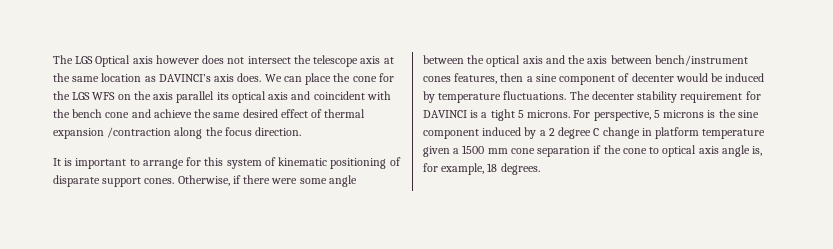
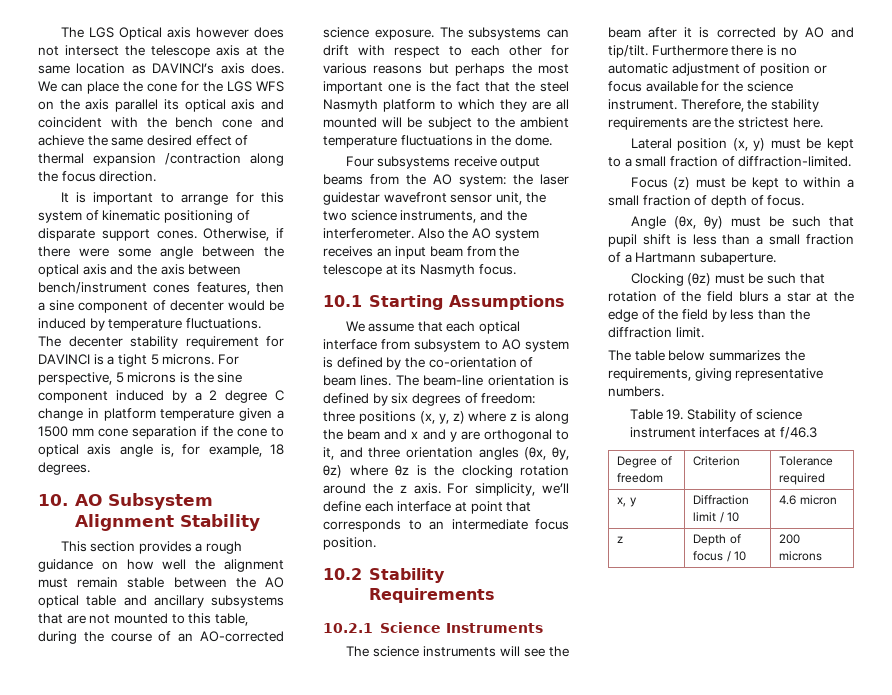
(540, 169) none -> [38,493,213,510] [74,514,260,531] [60,541,243,554] [38,559,284,572] [38,577,284,588] [38,595,284,608] [38,613,248,626] [38,631,284,644] [323,27,569,40] [323,45,569,58] [323,63,569,76] [323,81,569,94] [323,99,569,112] [323,117,569,130] [323,135,552,148] [345,156,541,169] [323,174,569,187] [323,192,546,205] [323,210,527,223] [323,228,539,241] [323,246,520,259] [323,264,516,277] [323,295,565,310] [345,321,521,334] [323,339,569,352] [323,357,534,370] [323,375,569,386] [323,393,536,406] [323,411,569,424] [323,429,569,442] [323,447,569,460] [323,465,569,478] [323,483,569,496] [323,501,532,514] [323,519,569,532] [323,537,376,550] [323,568,445,583] [368,588,495,603] [323,622,543,633] [345,646,569,657] [608,27,854,40] [608,45,797,58] [608,63,827,76] [608,81,793,92] [608,99,819,112] [608,117,823,130] [630,138,854,151] [608,156,852,167] [630,177,854,190] [608,195,805,208] [630,216,854,229] [608,234,854,247] [608,252,776,265] [630,273,825,286] [608,291,854,302] [608,309,810,322] [608,327,704,338] [608,350,805,361] [608,368,824,381] [608,386,664,397] [629,409,803,422] [629,427,817,439] [617,456,672,468] [617,473,664,483] [693,456,741,466] [779,456,834,466] [779,473,826,485] [617,497,637,507] [693,495,750,505] [693,512,739,523] [779,495,837,505] [617,536,624,543] [693,534,741,546] [693,551,746,562] [779,534,801,544] [779,551,823,561] // 10. AO Subsystem Alignment Stability // This section provides a rough guidance on how well the alignment must remain stable between the AO optical table and ancillary subsystems that are not mounted to this table, during the course of an AO-corrected science exposure. The subsystems can drift with respect to each other for various reasons but perhaps the most important one is the fact that the steel Nasmyth platform to which they are all mounted will be subject to the ambient temperature fluctuations in the dome. // Four subsystems receive output beams from the AO system: the laser guidestar wavefront sensor unit, the two science instruments, and the interferometer. Also the AO system receives an input beam from the telescope at its Nasmyth focus. // 10.1 Starting Assumptions // We assume that each optical interface from subsystem to AO system is defined by the co-orientation of beam lines. The beam-line orientation is defined by six degrees of freedom: three positions (x, y, z) where z is along the beam and x and y are orthogonal to it, and three orientation angles (θx, θy, θz) where θz is the clocking rotation around the z axis. For simplicity, we’ll define each interface at point that corresponds to an intermediate focus position. // 10.2 Stability Requirements // 10.2.1 Science Instruments // The science instruments will see the beam after it is corrected by AO and tip/tilt. Furthermore there is no automatic adjustment of position or focus available for the science instrument. Therefore, the stability requirements are the strictest here. // Lateral position (x, y) must be kept to a small fraction of diffraction-limited. // Focus (z) must be kept to within a small fraction of depth of focus. // Angle (θx, θy) must be such that pupil shift is less than a small fraction of a Hartmann subaperture. // Clocking (θz) must be such that rotation of the field blurs a star at the edge of the field by less than the diffraction limit. // The table below summarizes the requirements, giving representative numbers. // Table 19. Stability of science instrument interfaces at f/46.3 // Degree of freedom | Criterion | Tolerance required // x, y | Diffraction limit / 10 | 4.6 micron // z | Depth of focus / 10 | 200 microns

